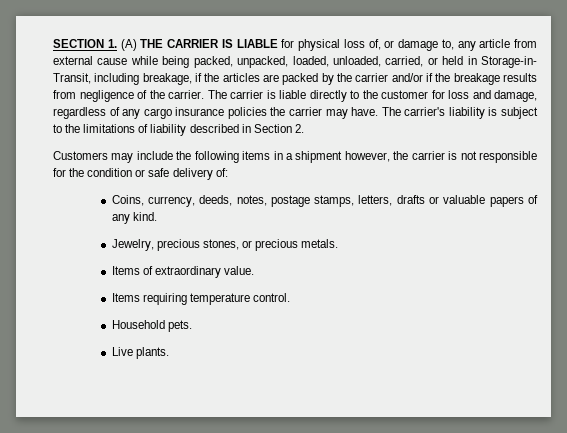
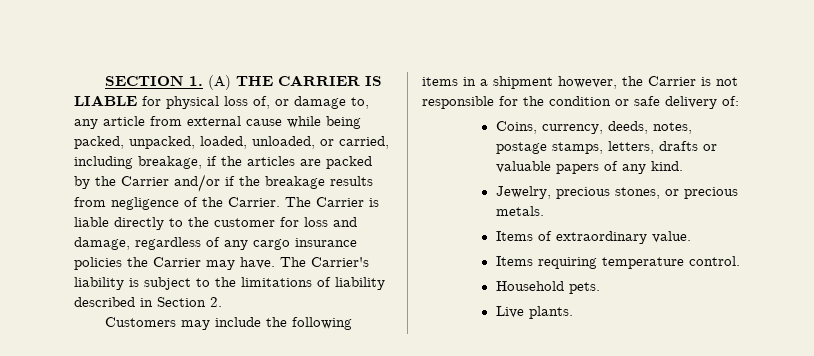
[385,56,537,68] [53,73,91,84] carried, or held in Storage-in- Transit, -> [320,136,389,149] or carried,
[355,73,389,82] carrier -> [121,176,169,186] Carrier
[168,90,263,99] carrier. The carrier -> [228,197,364,207] Carrier. The Carrier
[289,107,322,116] carrier -> [153,257,201,267] Carrier
[404,107,446,116] carrier's -> [311,257,369,267] Carrier's
[411,151,445,160] carrier -> [648,76,696,86] Carrier

